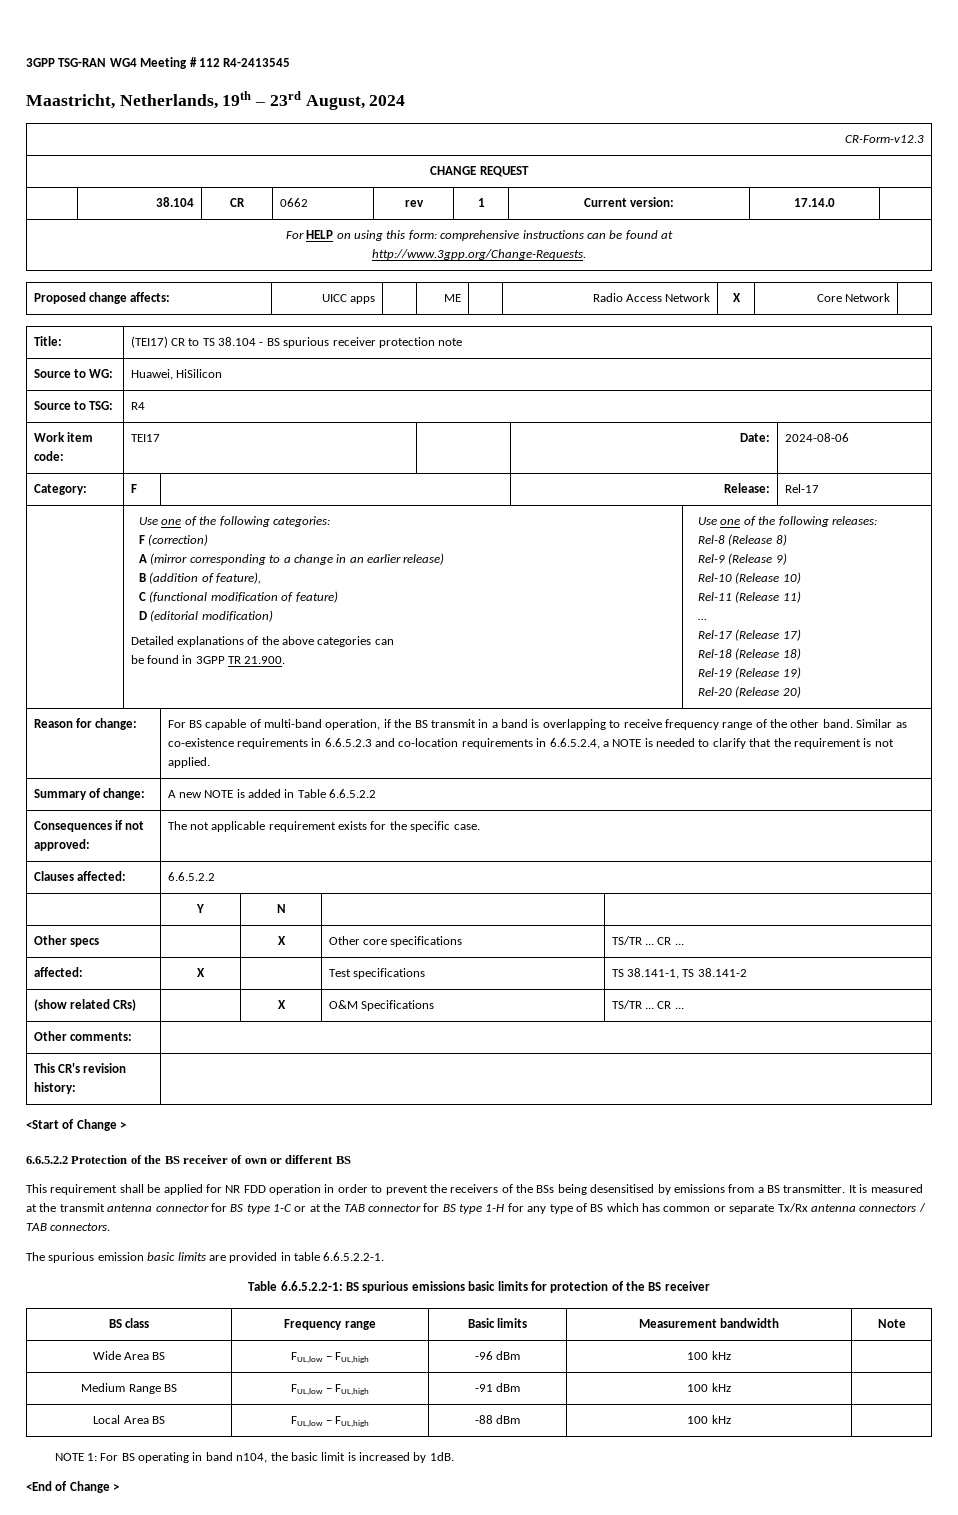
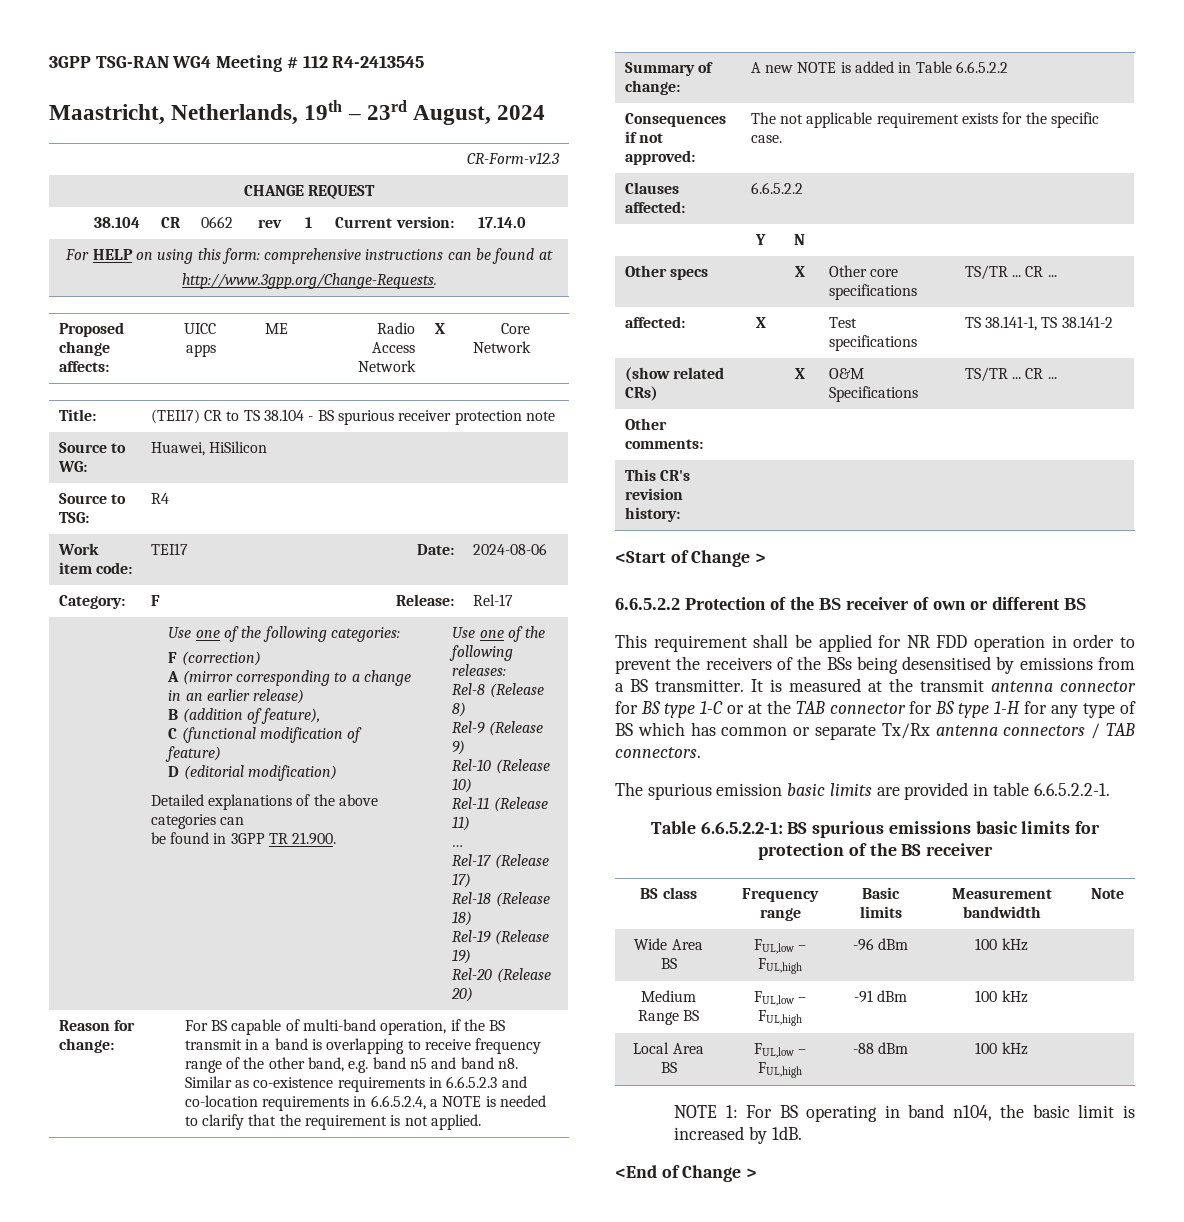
[822,719,853,728] band. -> [307,1057,518,1073] band, e.g. band n5 and band n8.

